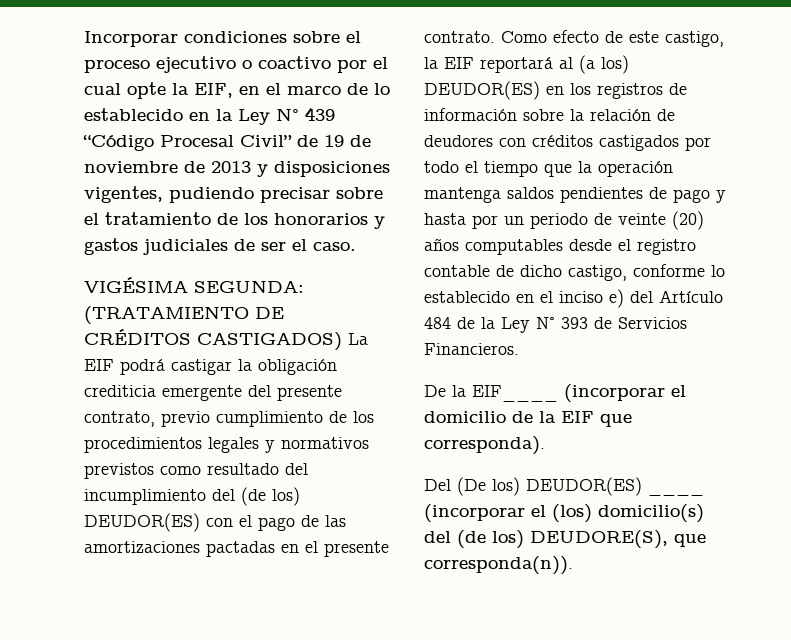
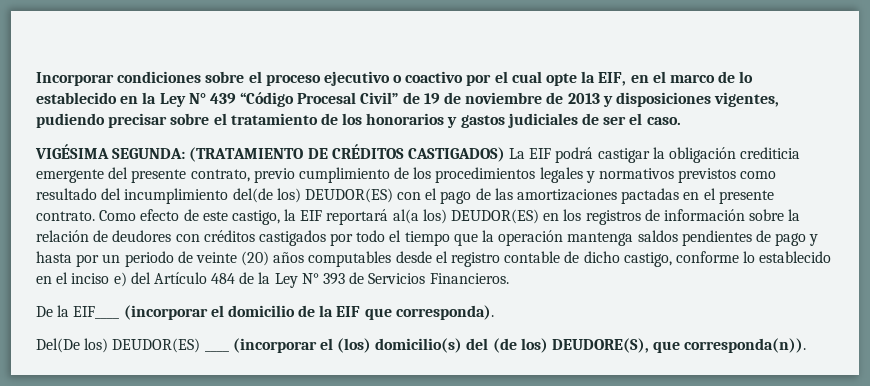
[212,487,266,506] del (de -> [232,188,273,203] del(de
[559,55,595,74] al (a -> [392,209,419,224] al(a
[424,477,486,496] Del (De -> [36,338,80,353] Del(De

